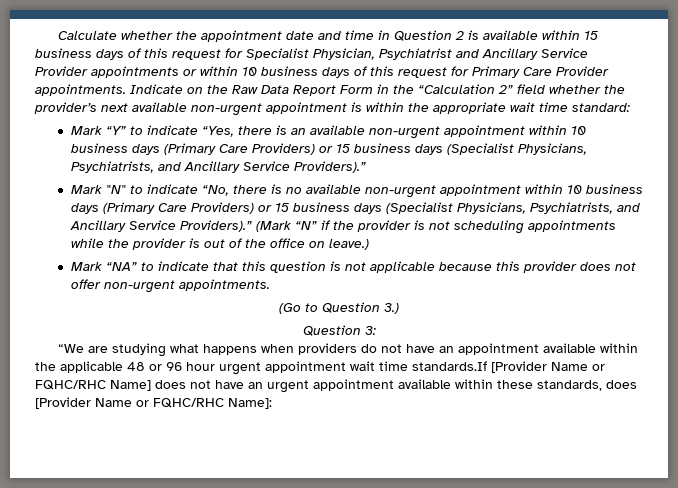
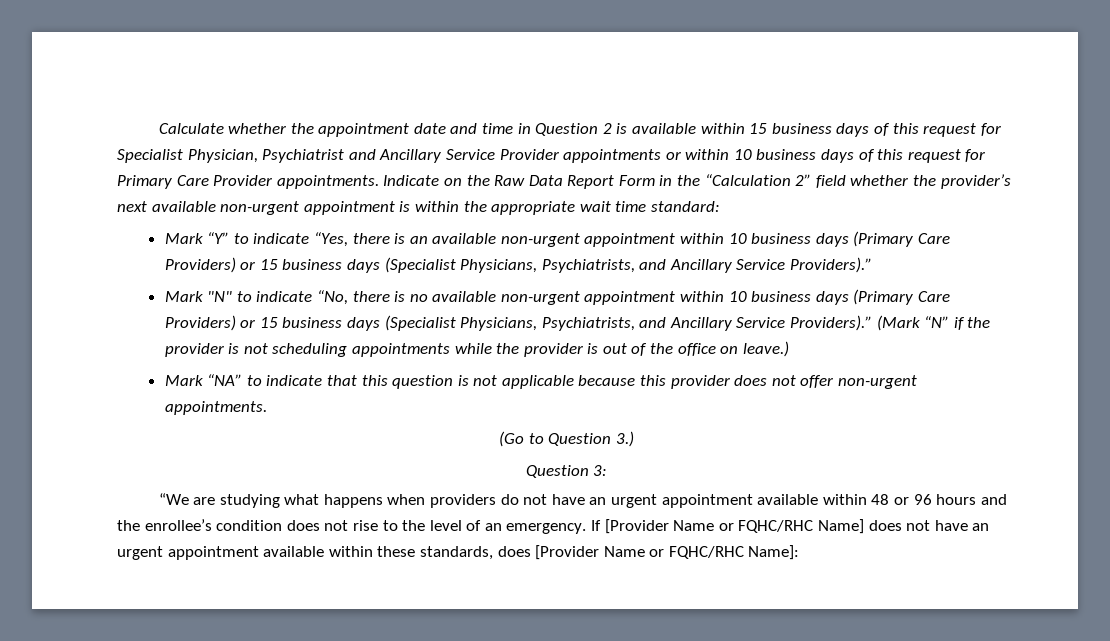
[457,343,638,355] [35,361,123,373] appointment available within the applicable -> [611,494,867,508] urgent appointment available within
[186,361,487,375] hour urgent appointment wait time standards.If -> [936,494,1007,505] [117,519,602,534] hours and the enrollee’s condition does not rise to the level of an emergency. If

